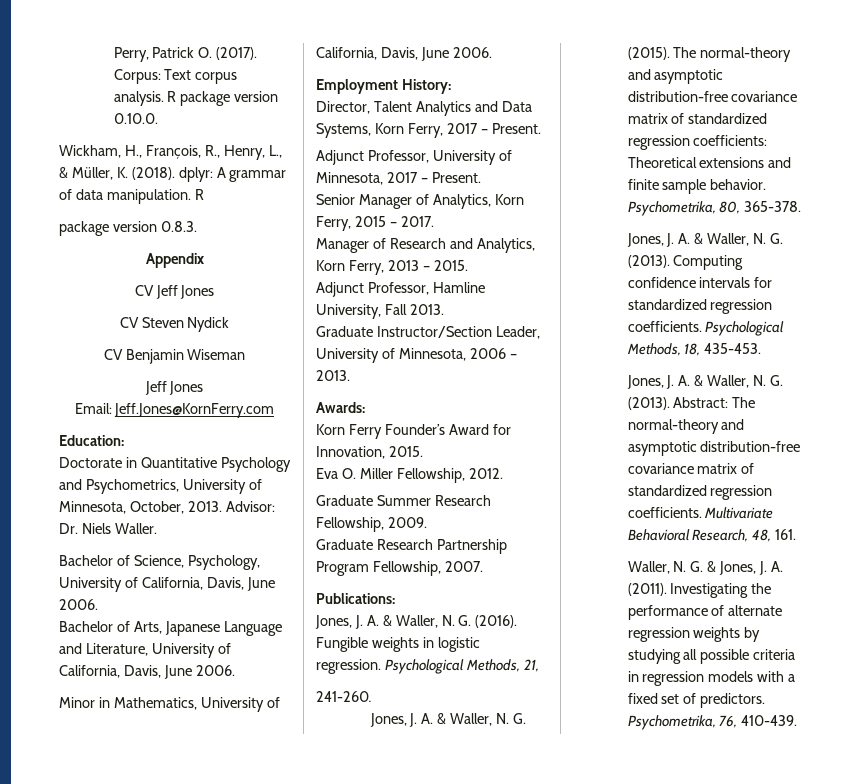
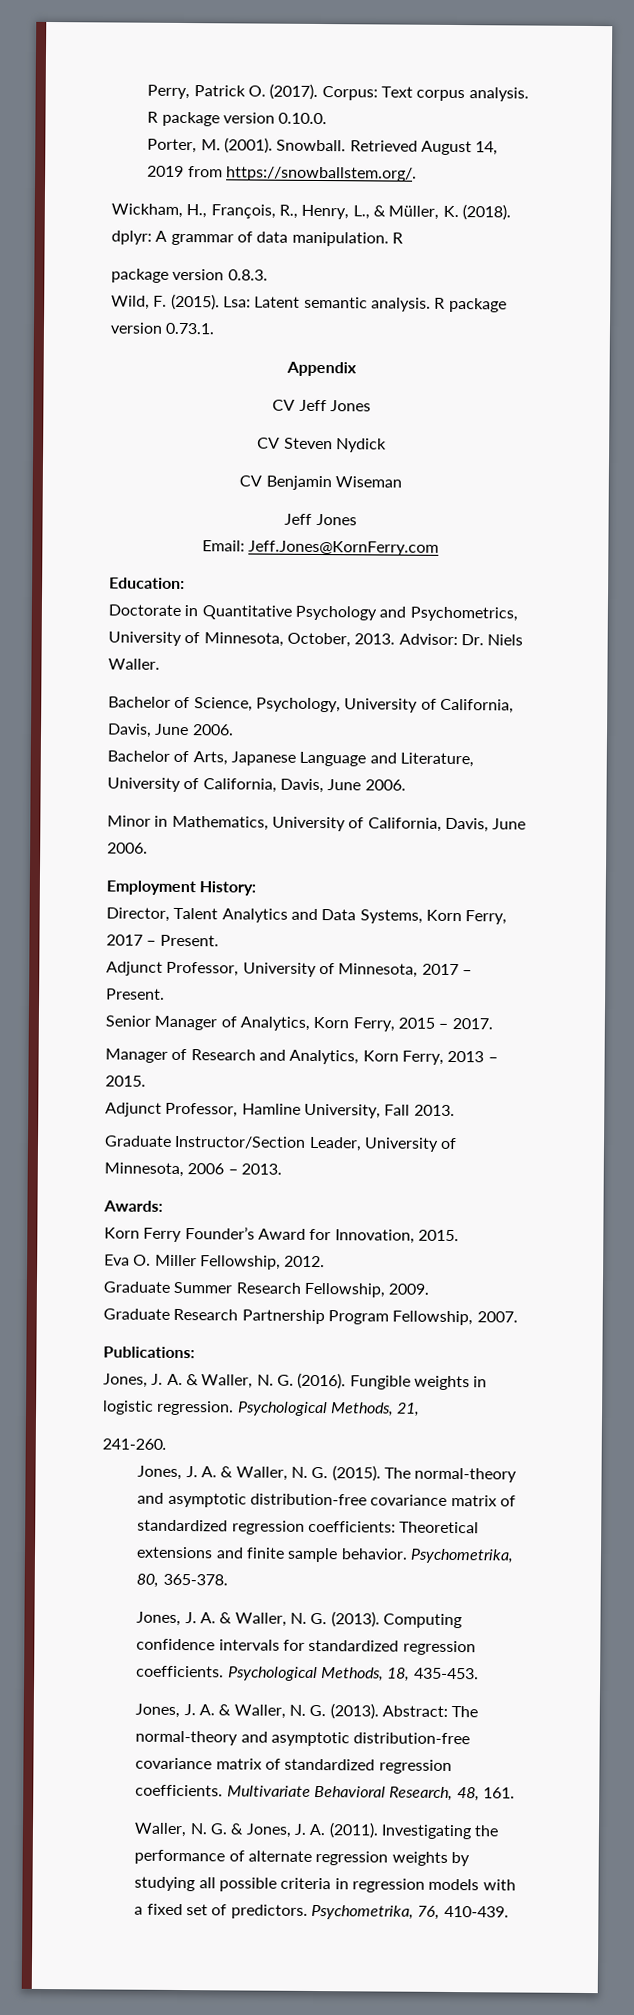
(158, 118) none -> [147,137,499,156] [147,165,417,182] // Porter, M. (2001). Snowball. Retrieved August 14, 2019 from https://snowballstem.org/.
(197, 226) none -> [111,293,507,313] [110,322,216,335] // Wild, F. (2015). Lsa: Latent semantic analysis. R package version 0.73.1.

